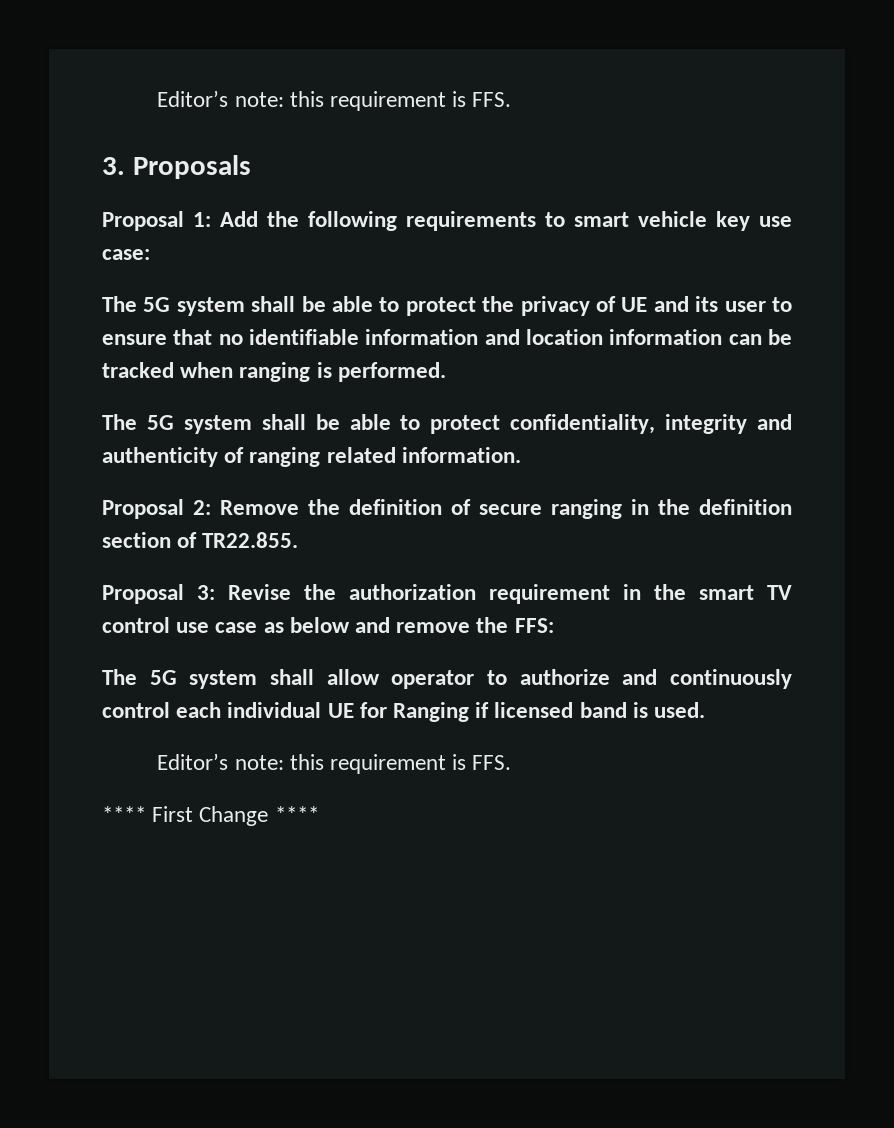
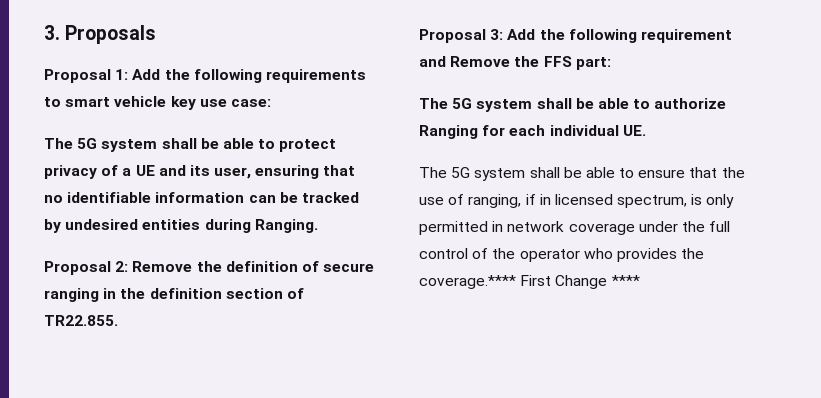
[157,90,512,111] Editor’s note: this requirement is FFS. // -> (44, 32) none
[482,296,515,312] the -> (337, 145) none
(616, 304) none -> [122,168,132,176] a
[724,297,792,312] [102,334,167,345] user to ensure -> [214,165,320,179] user, ensuring
[484,329,792,345] [102,362,446,382] [102,414,792,434] [102,447,521,467] and location information can be tracked when ranging is performed. // The 5G system shall be able to protect confidentiality, integrity and authenticity of ranging related information. -> [248,192,359,203] [44,219,318,233] can be tracked by undesired entities during Ranging.
[228,584,792,604] [102,617,554,633] [102,669,792,689] [102,702,706,722] [157,753,512,774] [102,806,146,822] Revise the authorization requirement in the smart TV control use case as below and remove the FFS: // The 5G system shall allow operator to authorize and continuously control each individual UE for Ranging if licensed band is used. // Editor’s note: this requirement is FFS. // **** -> [507,29,732,43] [419,56,611,70] [419,98,727,112] [419,125,646,139] [419,167,745,181] [419,194,735,208] [419,221,731,235] [419,248,705,262] [419,275,516,289] Add the following requirement and Remove the FFS part: // The 5G system shall be able to authorize Ranging for each individual UE. // The 5G system shall be able to ensure that the use of ranging, if in licensed spectrum, is only permitted in network coverage under the full control of the operator who provides the coverage.****

